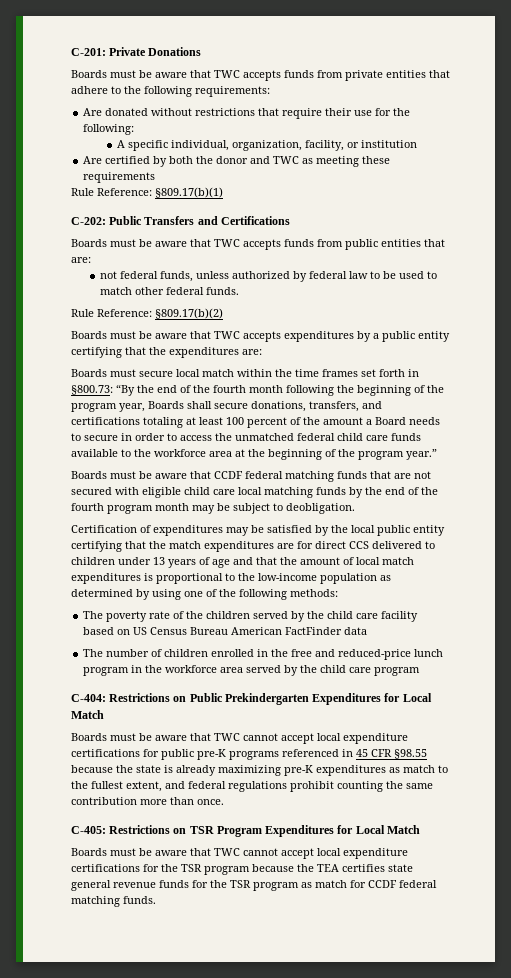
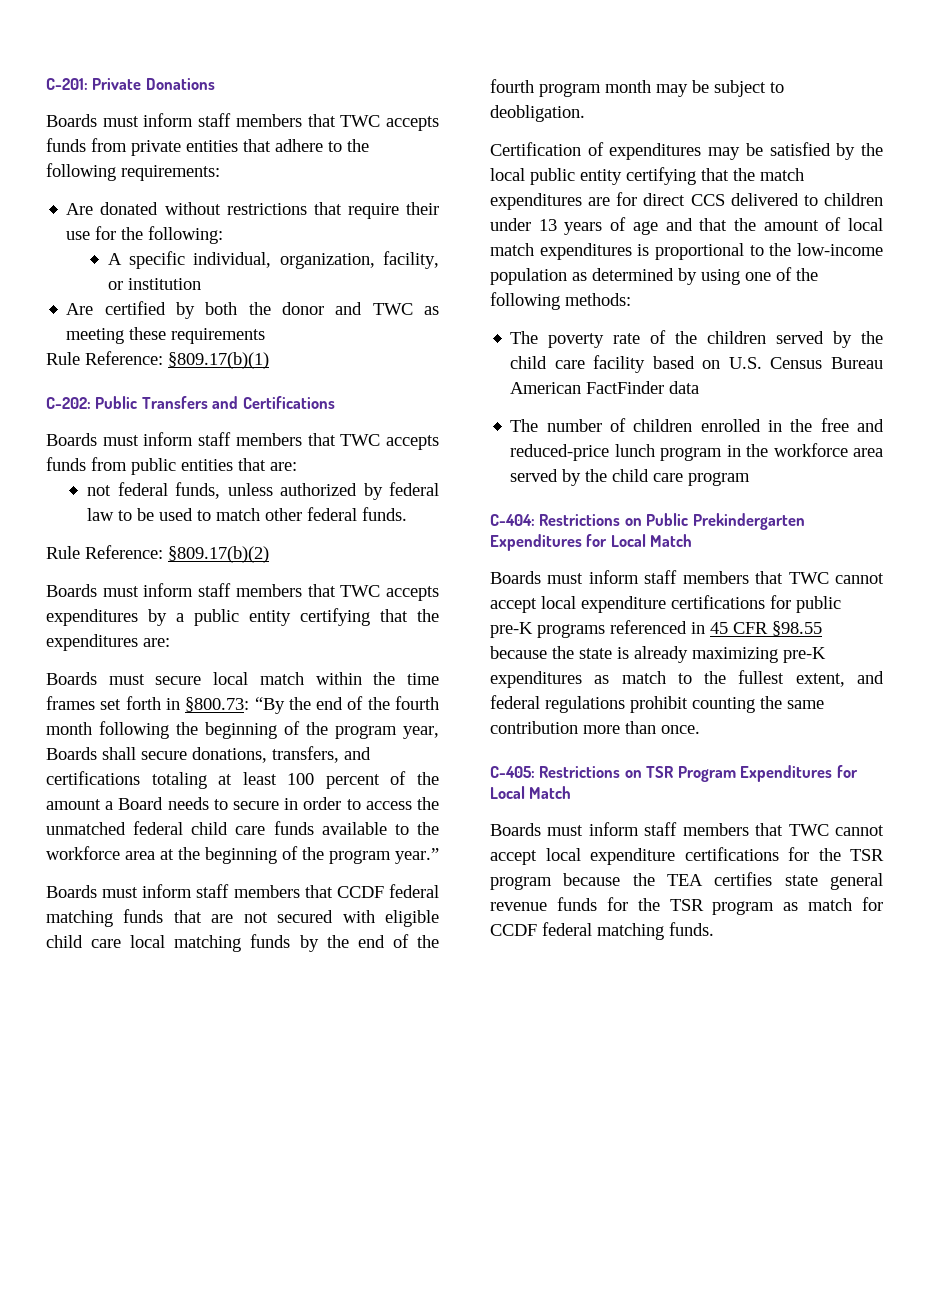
[139,70,187,78] be aware -> [143,113,302,127] inform staff members
[139,239,187,247] be aware -> [143,432,302,446] inform staff members
[139,331,187,339] be aware -> [143,583,302,597] inform staff members
[139,471,187,479] be aware -> [142,884,300,898] inform staff members
[133,627,148,635] US -> [728,357,762,369] U.S.
[139,733,187,741] be aware -> [588,570,749,584] inform staff members
[139,848,187,856] be aware -> [588,822,749,836] inform staff members

